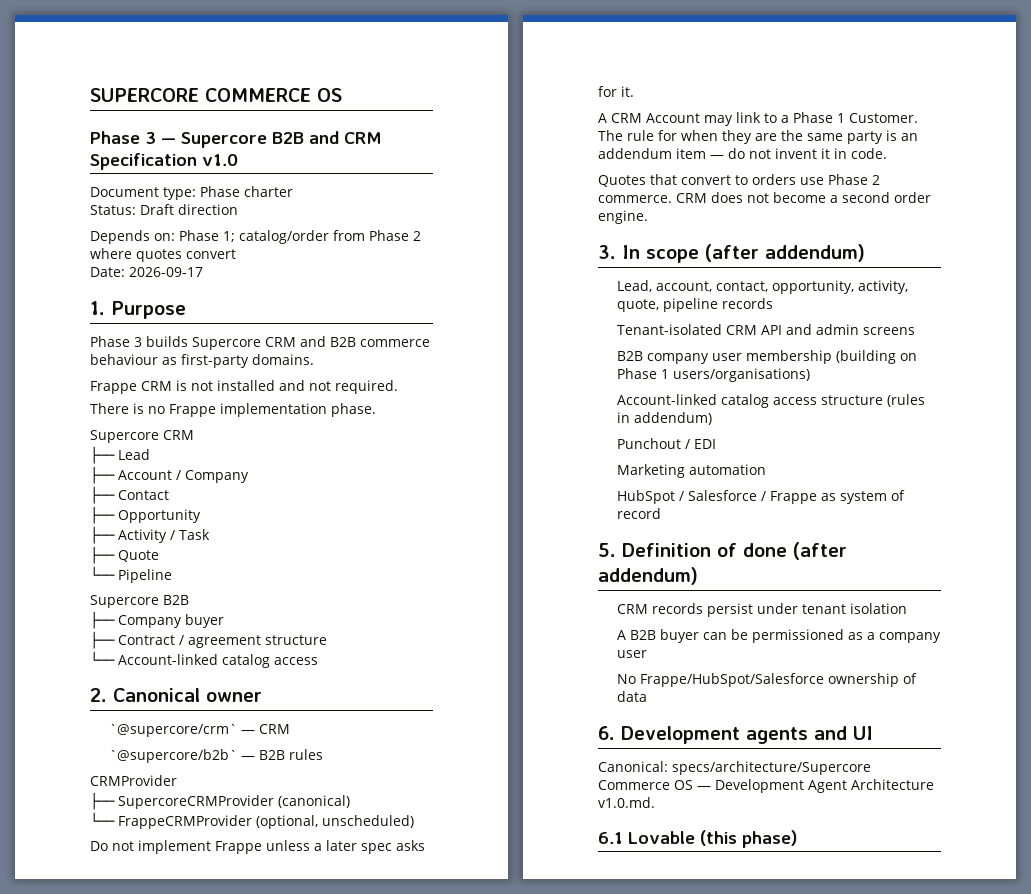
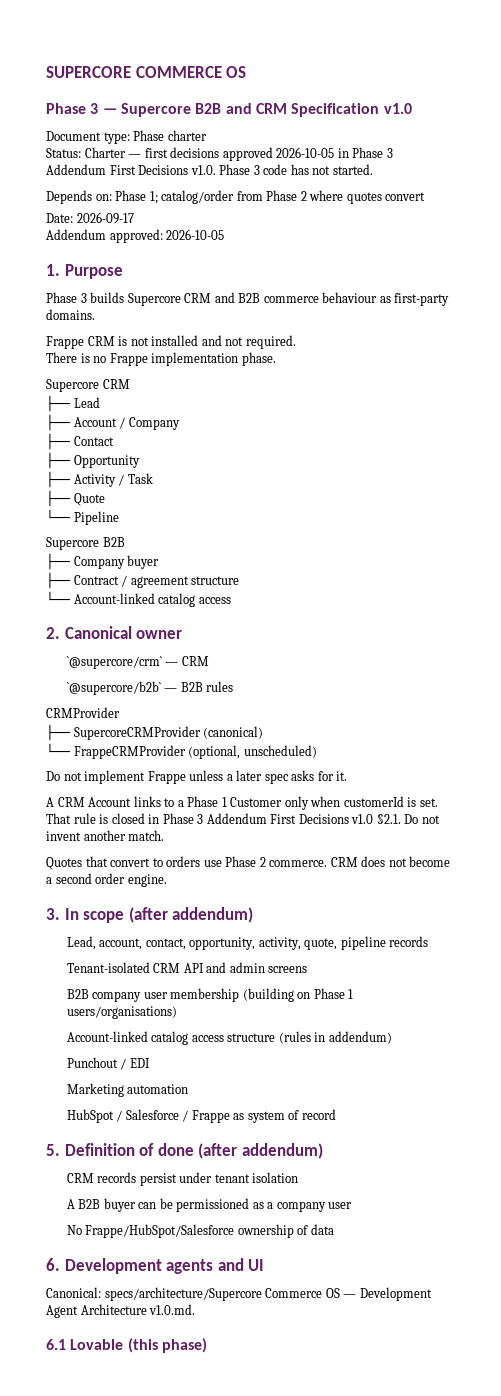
[140,204,238,215] Draft direction -> [84,147,393,161] [46,164,373,175] Charter — first decisions approved 2026-10-05 in Phase 3 Addendum First Decisions v1.0. Phase 3 code has not started.
(203, 272) none -> [46,229,225,243] // Addendum approved: 2026-10-05
[704,112,761,126] may link -> [133,796,161,807] links
[849,113,918,123] [598,130,918,144] [598,148,887,159] Customer. The rule for when they are the same party is an addendum item — do not invent it in code. -> [230,796,438,810] [46,813,440,824] [46,830,165,841] Customer only when customerId is set. That rule is closed in Phase 3 Addendum First Decisions v1.0 §2.1. Do not invent another match.

